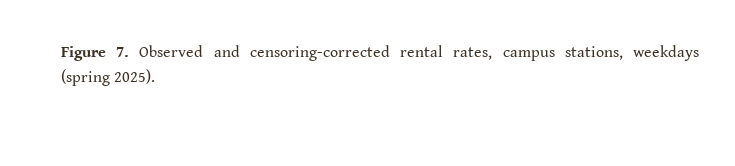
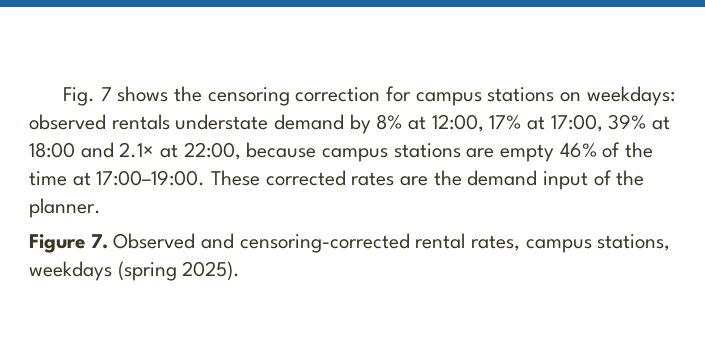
(61, 53) none -> [63,86,675,106] [29,114,671,134] [29,142,654,162] [29,170,645,190] [29,198,101,218] Fig. 7 shows the censoring correction for campus stations on weekdays: observed rentals understate demand by 8% at 12:00, 17% at 17:00, 39% at 18:00 and 2.1× at 22:00, because campus stations are empty 46% of the time at 17:00–19:00. These corrected rates are the demand input of the planner. //

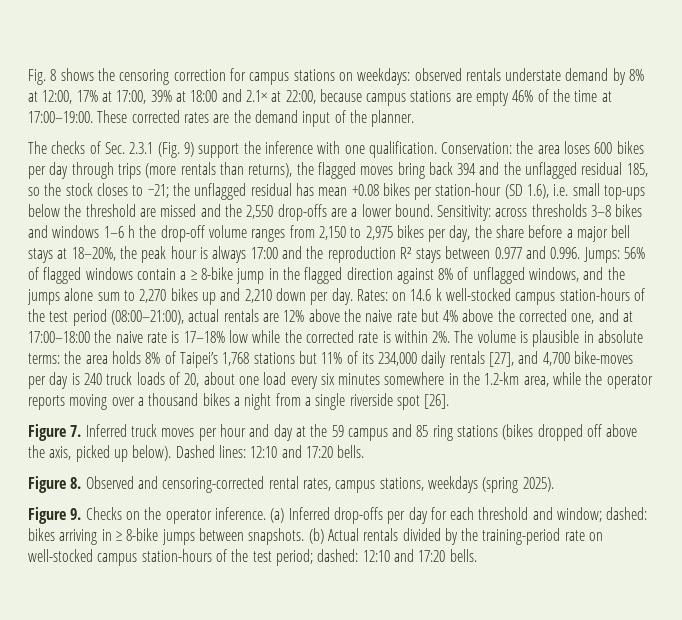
[100,87,112,101] 7 -> [50,69,57,81] 8
[29,234,108,253] Figure 7. -> [28,141,644,158] [28,162,648,179] [28,183,646,200] [28,204,643,221] [28,225,631,242] [28,246,646,263] [28,267,625,284] [27,288,646,305] [28,309,634,326] [28,330,644,347] [28,351,634,368] [28,372,653,389] [28,393,450,410] [28,424,638,441] [28,445,365,462] [28,476,82,493] The checks of Sec. 2.3.1 (Fig. 9) support the inference with one qualification. Conservation: the area loses 600 bikes per day through trips (more rentals than returns), the flagged moves bring back 394 and the unflagged residual 185, so the stock closes to −21; the unflagged residual has mean +0.08 bikes per station-hour (SD 1.6), i.e. small top-ups below the threshold are missed and the 2,550 drop-offs are a lower bound. Sensitivity: across thresholds 3–8 bikes and windows 1–6 h the drop-off volume ranges from 2,150 to 2,975 bikes per day, the share before a major bell stays at 18–20%, the peak hour is always 17:00 and the reproduction R² stays between 0.977 and 0.996. Jumps: 56% of flagged windows contain a ≥ 8-bike jump in the flagged direction against 8% of unflagged windows, and the jumps alone sum to 2,270 bikes up and 2,210 down per day. Rates: on 14.6 k well-stocked campus station-hours of the test period (08:00–21:00), actual rentals are 12% above the naive rate but 4% above the corrected one, and at 17:00–18:00 the naive rate is 17–18% low while the corrected rate is within 2%. The volume is plausible in absolute terms: the area holds 8% of Taipei’s 1,768 stations but 11% of its 234,000 daily rentals [27], and 4,700 bike-moves per day is 240 truck loads of 20, about one load every six minutes somewhere in the 1.2-km area, while the operator reports moving over a thousand bikes a night from a single riverside spot [26]. // Figure 7. Inferred truck moves per hour and day at the 59 campus and 85 ring stations (bikes dropped off above the axis, picked up below). Dashed lines: 12:10 and 17:20 bells. // Figure 8.
(241, 271) none -> [28,507,648,524] [28,528,604,545] [28,549,477,566] // Figure 9. Checks on the operator inference. (a) Inferred drop-offs per day for each threshold and window; dashed: bikes arriving in ≥ 8-bike jumps between snapshots. (b) Actual rentals divided by the training-period rate on well-stocked campus station-hours of the test period; dashed: 12:10 and 17:20 bells.

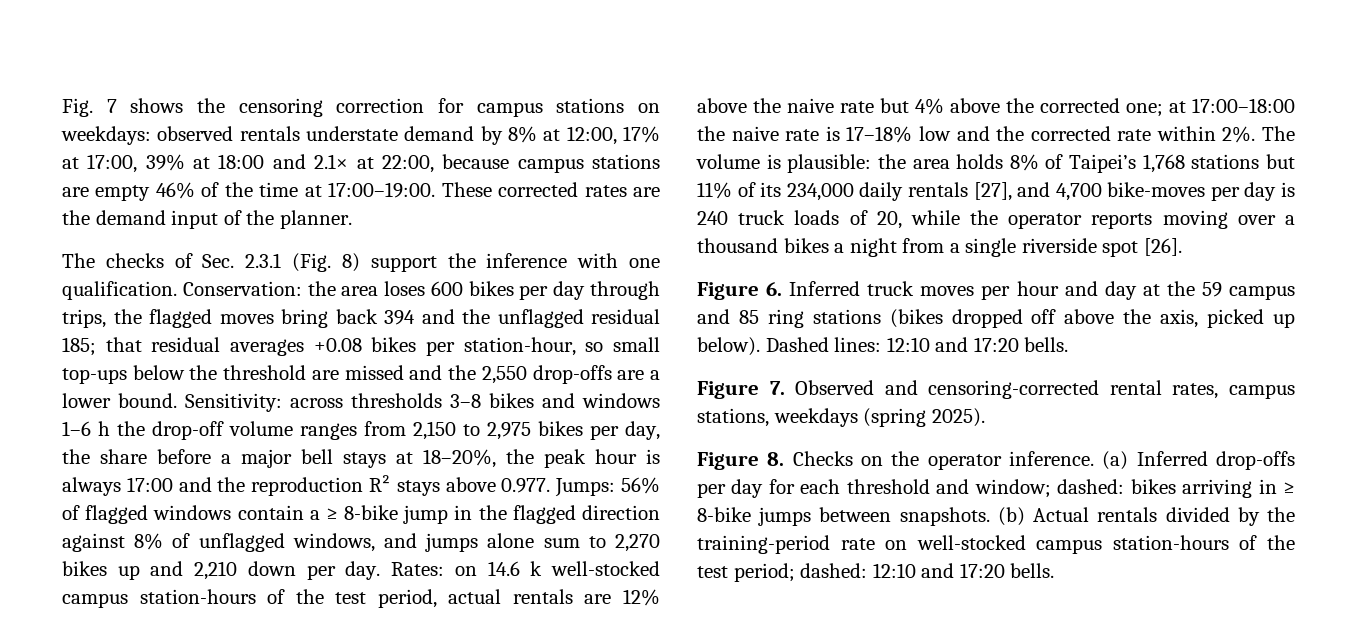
[50,69,57,81] 8 -> [106,99,117,113] 7
[183,142,194,157] 9) -> [341,253,360,272] 8)
[117,162,293,179] trips (more rentals than returns), -> [62,309,106,328] trips,
[626,163,648,177] [28,183,569,200] 185, so the stock closes to −21; the unflagged residual has mean +0.08 bikes per station-hour (SD 1.6), i.e. -> [62,337,604,356] 185; that residual averages +0.08 bikes per station-hour, so
[445,246,581,259] between 0.977 and 0.996. -> [445,477,551,493] above 0.977.
[607,267,625,280] the -> (417, 540) none
[72,309,184,326] period (08:00–21:00), -> [377,589,437,608] period,
[571,309,619,324] one, and -> [1126,103,1163,117] one;
[252,330,281,343] while -> [956,126,990,141] and
[382,331,391,343] is -> (1152, 135) none
[532,330,644,347] [28,353,60,364] plausible in absolute terms: -> [787,154,872,173] plausible:
[203,372,549,389] about one load every six minutes somewhere in the 1.2-km area, -> (902, 220) none
[70,425,82,437] 7. -> [766,282,783,296] 6.
[70,477,82,489] 8. -> [769,381,785,395] 7.
[70,508,82,520] 9. -> [767,452,785,466] 8.

